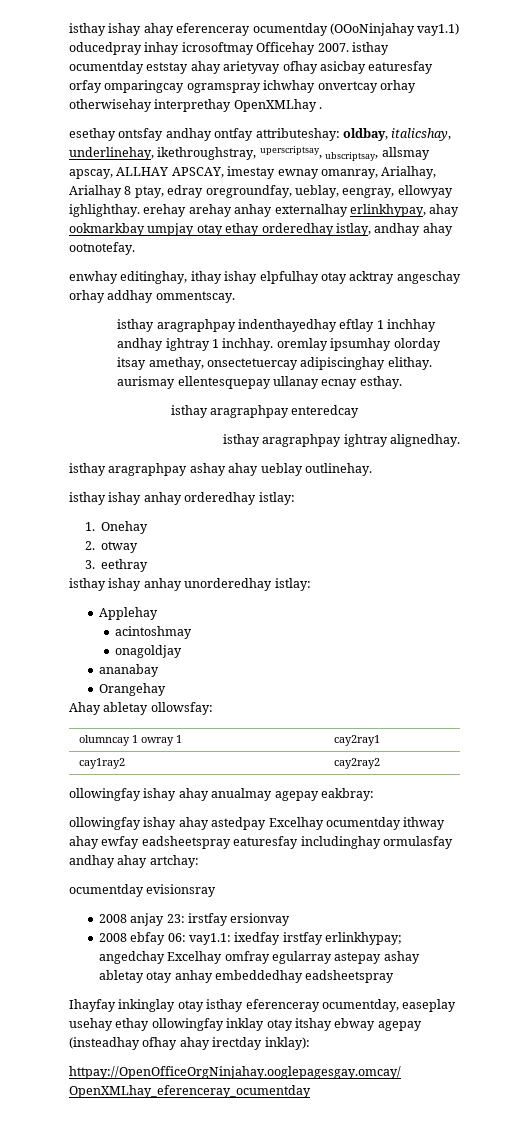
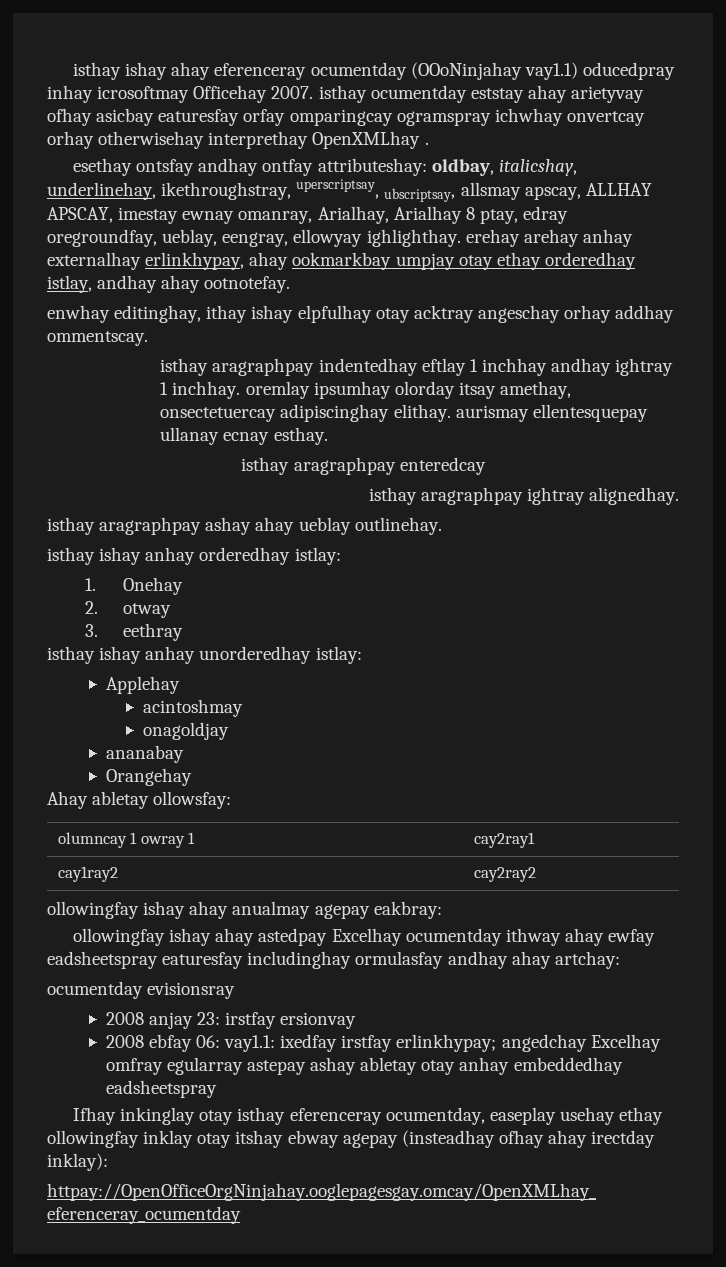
[237,319,337,332] indenthayedhay -> [318,358,418,376] indentedhay
[69,999,116,1012] Ihayfay -> [73,1107,117,1125] Ifhay

